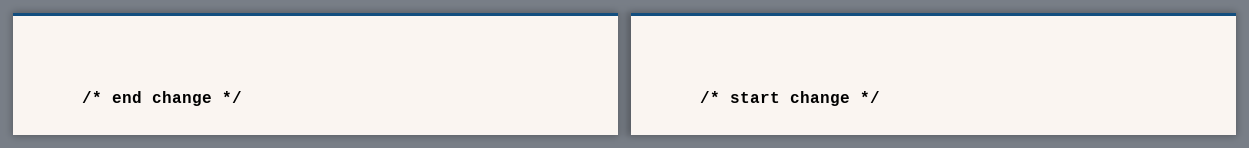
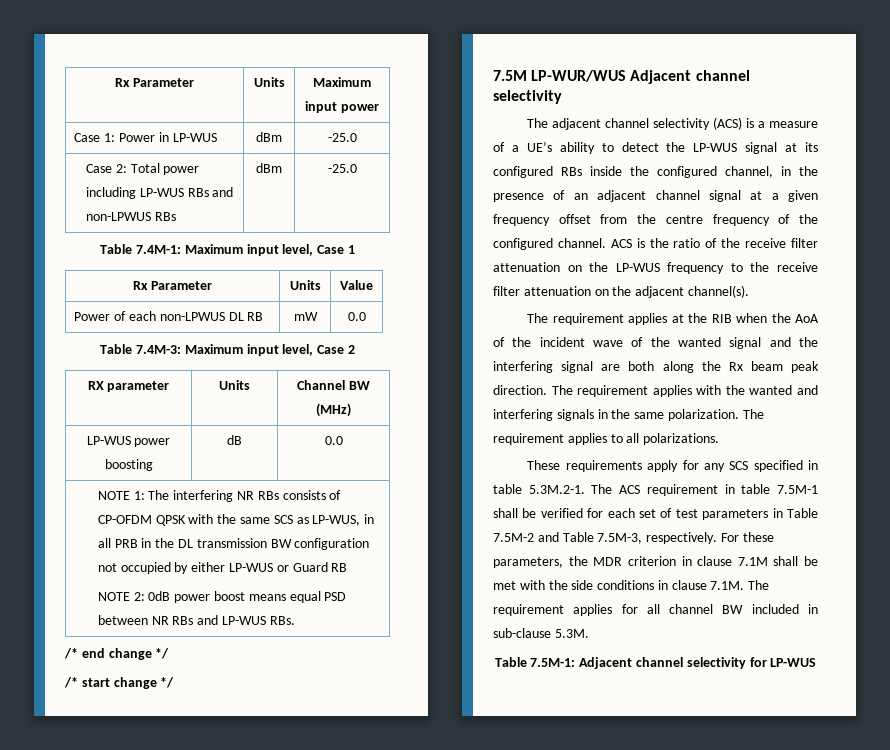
(82, 97) none -> [115,78,194,87] [253,77,285,87] [313,77,371,87] [305,101,379,113] [74,132,217,142] [256,132,282,142] [327,133,357,142] [86,163,200,175] [86,187,234,199] [86,212,176,221] [256,163,282,173] [327,164,357,173] [100,244,355,256] [133,281,212,290] [289,280,321,290] [340,280,373,290] [74,311,264,321] [293,312,318,321] [347,312,366,321] [100,344,355,356] [87,381,170,392] [219,380,250,390] [297,380,370,390] [316,403,351,417] [86,436,171,447] [104,459,153,471] [227,435,242,445] [324,436,343,445] [97,490,342,502] [97,514,375,526] [97,538,370,550] [97,562,348,574] [97,591,347,603] [97,615,295,625] Rx Parameter | Units | Maximum input power // Case 1: Power in LP-WUS | dBm | -25.0 // Case 2: Total power including LP-WUS RBs and non-LPWUS RBs | dBm | -25.0 // Table 7.4M-1: Maximum input level, Case 1 // Rx Parameter | Units | Value // Power of each non-LPWUS DL RB | mW | 0.0 // Table 7.4M-3: Maximum input level, Case 2 // RX parameter | Units | Channel BW (MHz) // LP-WUS power boosting | dB | 0.0 // NOTE 1: The interfering NR RBs consists of CP-OFDM QPSK with the same SCS as LP-WUS, in all PRB in the DL transmission BW configuration not occupied by either LP-WUS or Guard RB // NOTE 2: 0dB power boost means equal PSD between NR RBs and LP-WUS RBs. //
(880, 97) none -> [493,70,750,84] [493,90,562,104] [527,117,818,130] [493,142,818,154] [493,166,818,178] [493,190,818,202] [493,214,818,226] [493,238,818,250] [493,262,818,274] [493,285,749,298] [527,313,819,325] [493,337,818,349] [493,361,819,373] [493,385,818,397] [493,409,764,421] [493,433,720,445] [527,460,818,472] [493,484,818,496] [493,508,818,520] [493,532,774,544] [493,556,818,568] [493,580,770,590] [493,604,818,616] [493,628,589,638] [494,657,817,669] // 7.5M LP-WUR/WUS Adjacent channel selectivity // The adjacent channel selectivity (ACS) is a measure of a UE’s ability to detect the LP-WUS signal at its configured RBs inside the configured channel, in the presence of an adjacent channel signal at a given frequency offset from the centre frequency of the configured channel. ACS is the ratio of the receive filter attenuation on the LP-WUS frequency to the receive filter attenuation on the adjacent channel(s). // The requirement applies at the RIB when the AoA of the incident wave of the wanted signal and the interfering signal are both along the Rx beam peak direction. The requirement applies with the wanted and interfering signals in the same polarization. The requirement applies to all polarizations. // These requirements apply for any SCS specified in table 5.3M.2-1. The ACS requirement in table 7.5M-1 shall be verified for each set of test parameters in Table 7.5M-2 and Table 7.5M-3, respectively. For these parameters, the MDR criterion in clause 7.1M shall be met with the side conditions in clause 7.1M. The requirement applies for all channel BW included in sub-clause 5.3M. // Table 7.5M-1: Adjacent channel selectivity for LP-WUS

